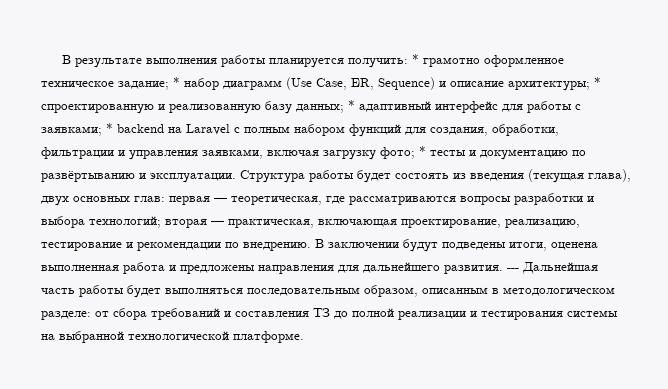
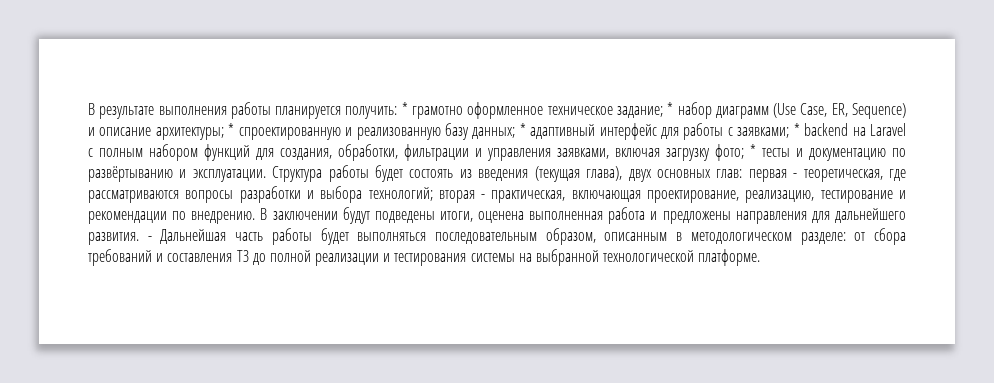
[214,198,227,202] — -> [793,173,798,178] -
[211,221,224,225] — -> [481,194,486,199] -
[507,268,519,271] --- -> [147,236,152,241] -

